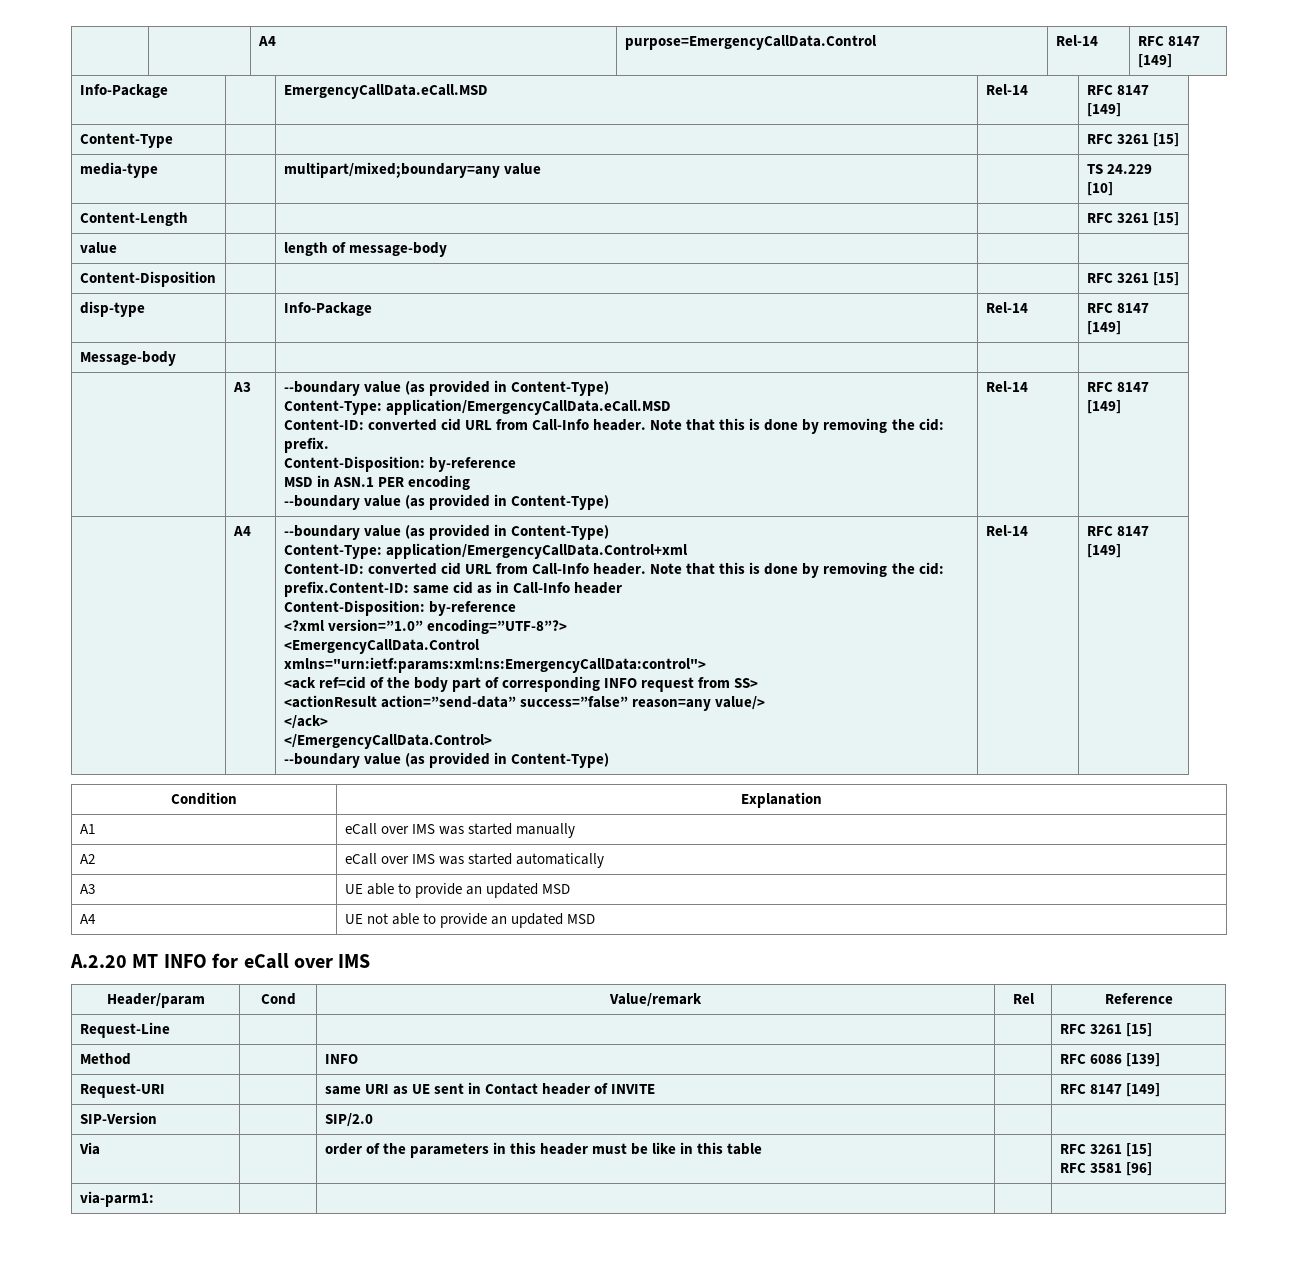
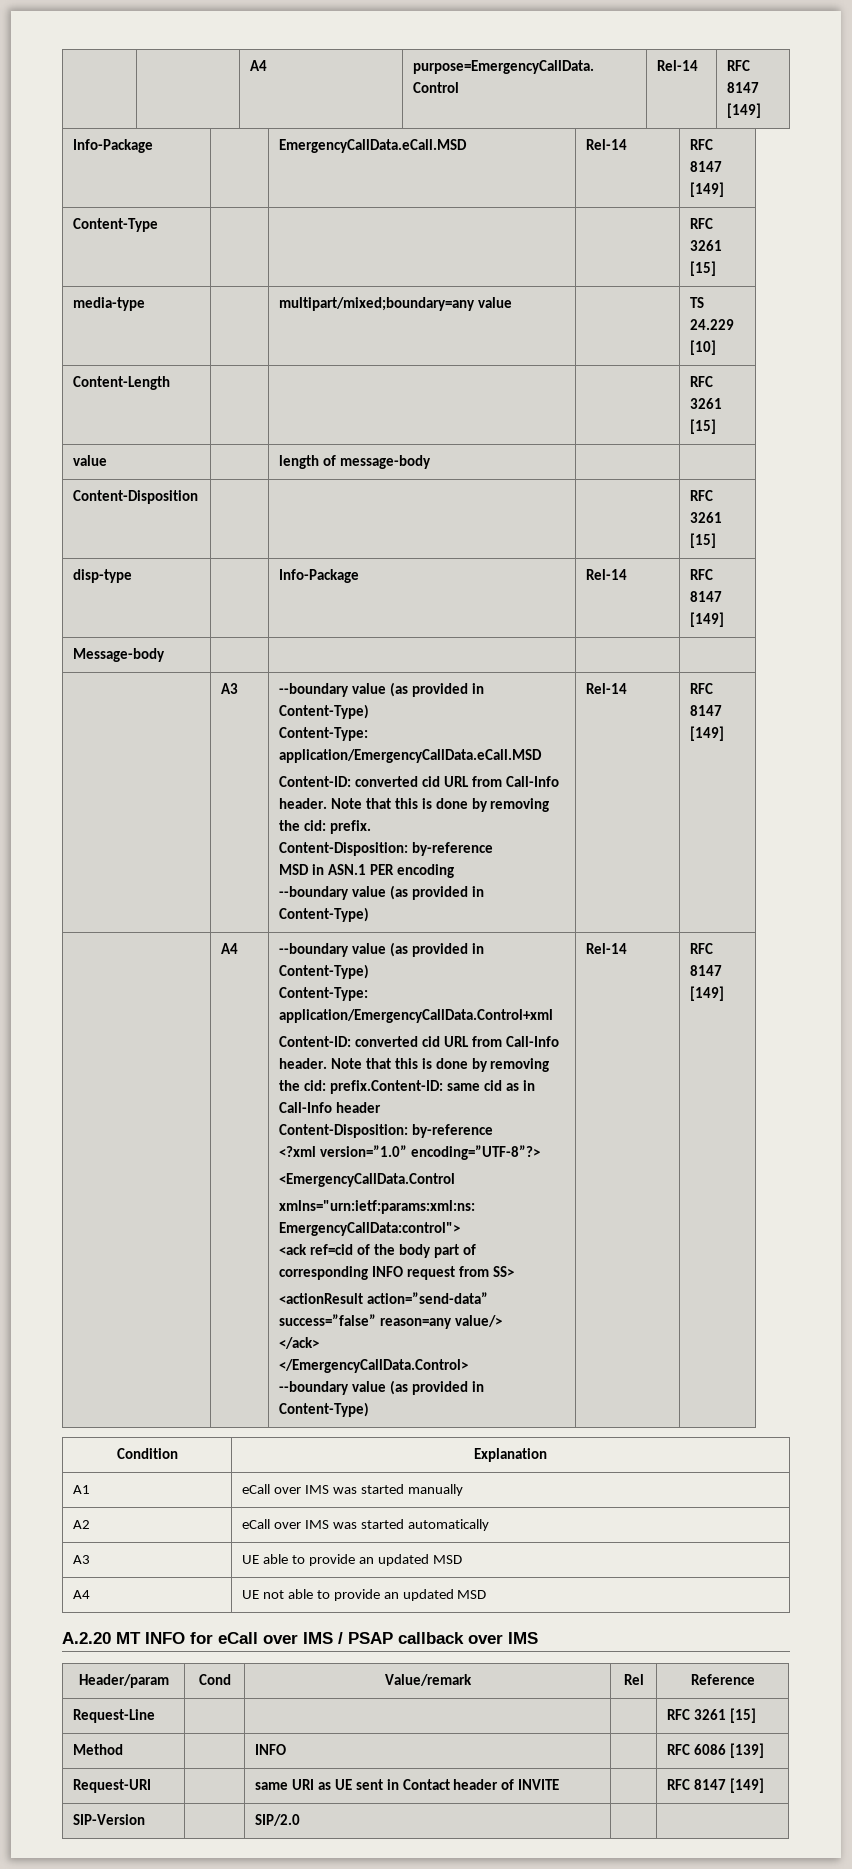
(371, 961) none -> [338,1632,538,1644] / PSAP callback over IMS
[78,1142,100,1155] [324,1142,763,1158] [1059,1143,1152,1157] [1059,1162,1152,1176] [79,1191,154,1207] // Via | | order of the parameters in this header must be like in this table | | RFC 3261 [15] // RFC 3581 [96] // via-parm1: | | | | -> (301, 1820) none

